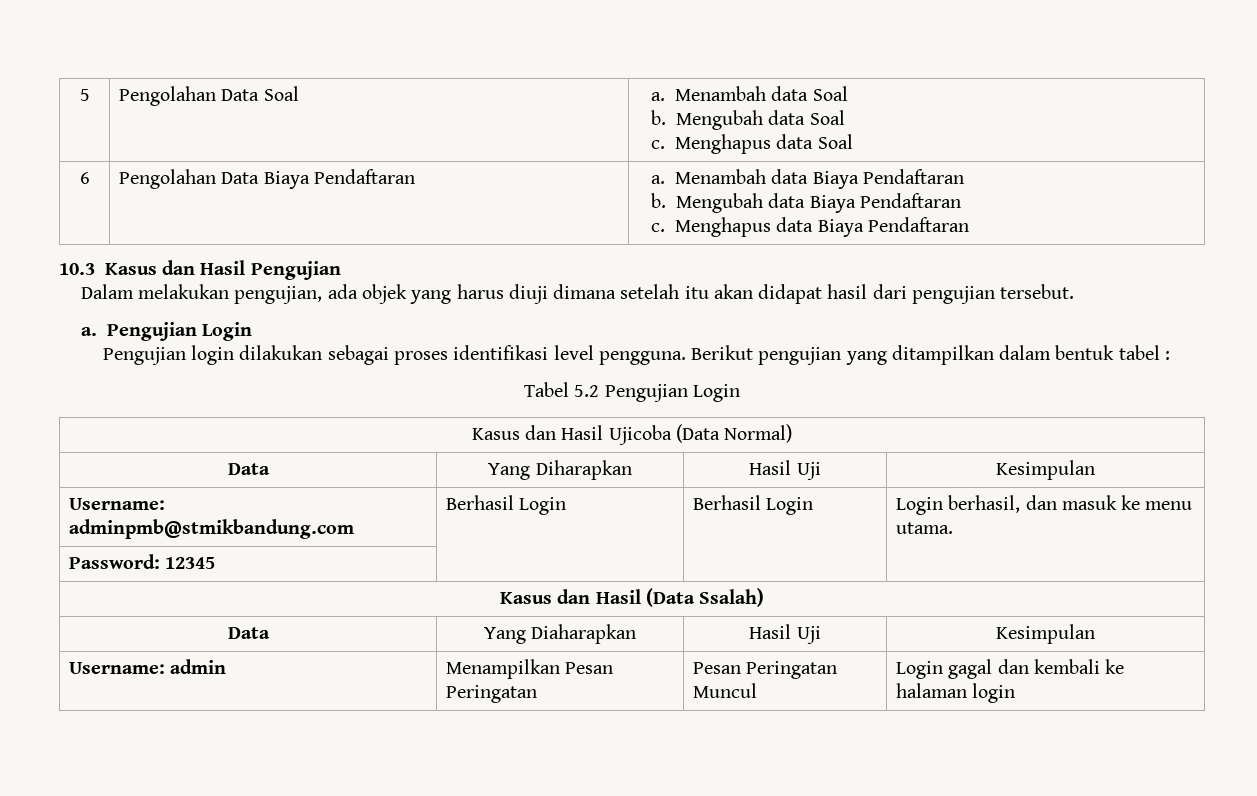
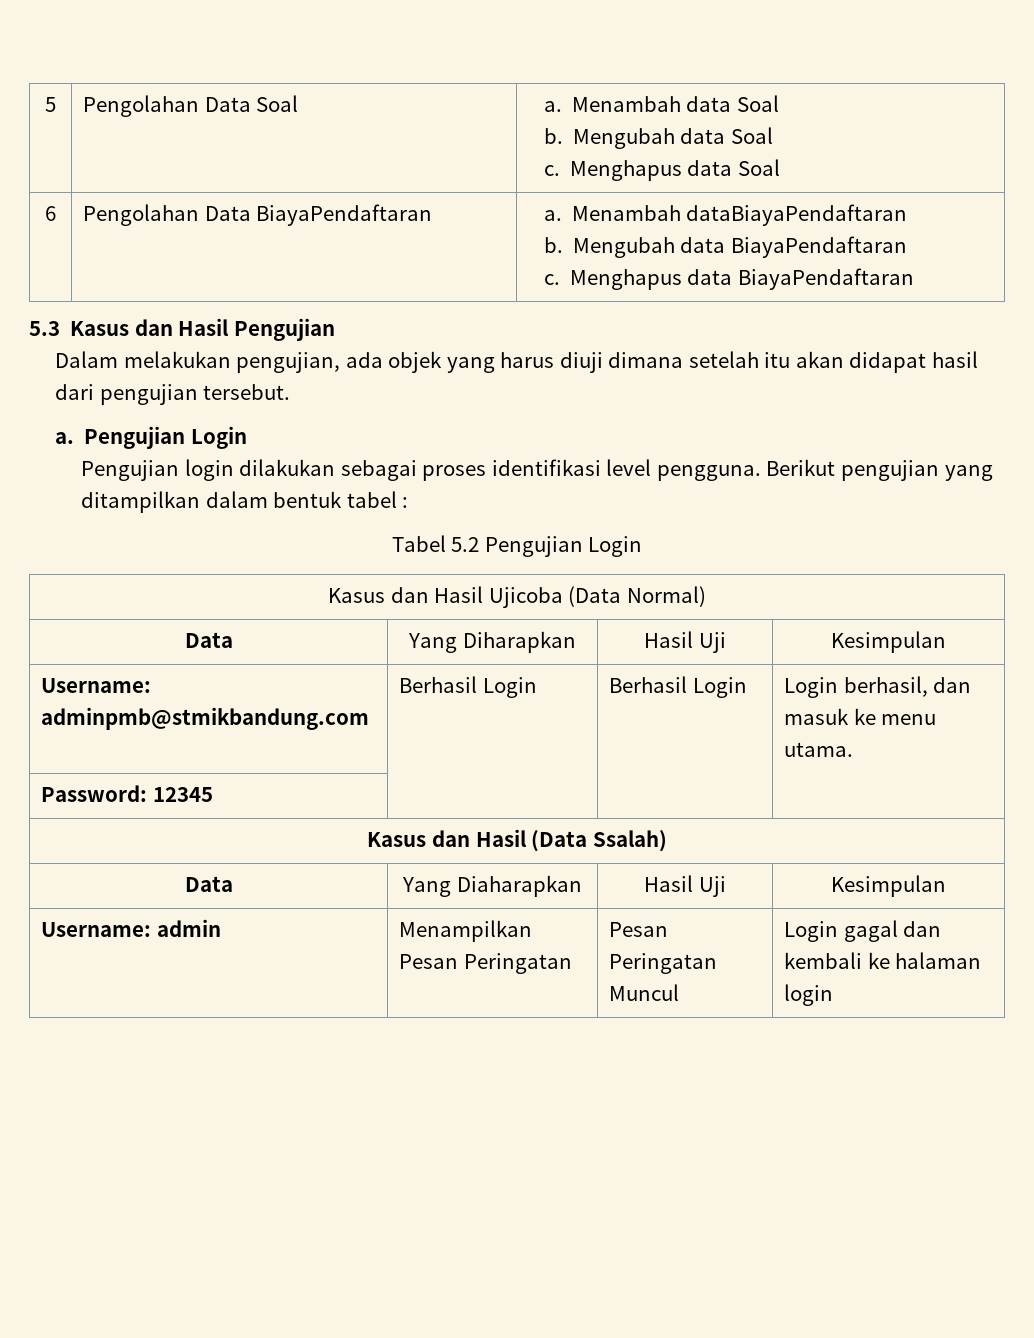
[263,169,415,189] [651,169,964,189] [651,193,961,213] [651,217,969,237] [59,263,95,275] Biaya Pendaftaran | a. Menambah data Biaya Pendaftaran // b. Mengubah data Biaya Pendaftaran // c. Menghapus data Biaya Pendaftaran // 10.3 -> [256,204,433,226] [543,204,908,226] [543,236,908,258] [543,268,915,290] [29,321,60,336] BiayaPendaftaran | a. Menambah dataBiayaPendaftaran // b. Mengubah data BiayaPendaftaran // c. Menghapus data BiayaPendaftaran // 5.3

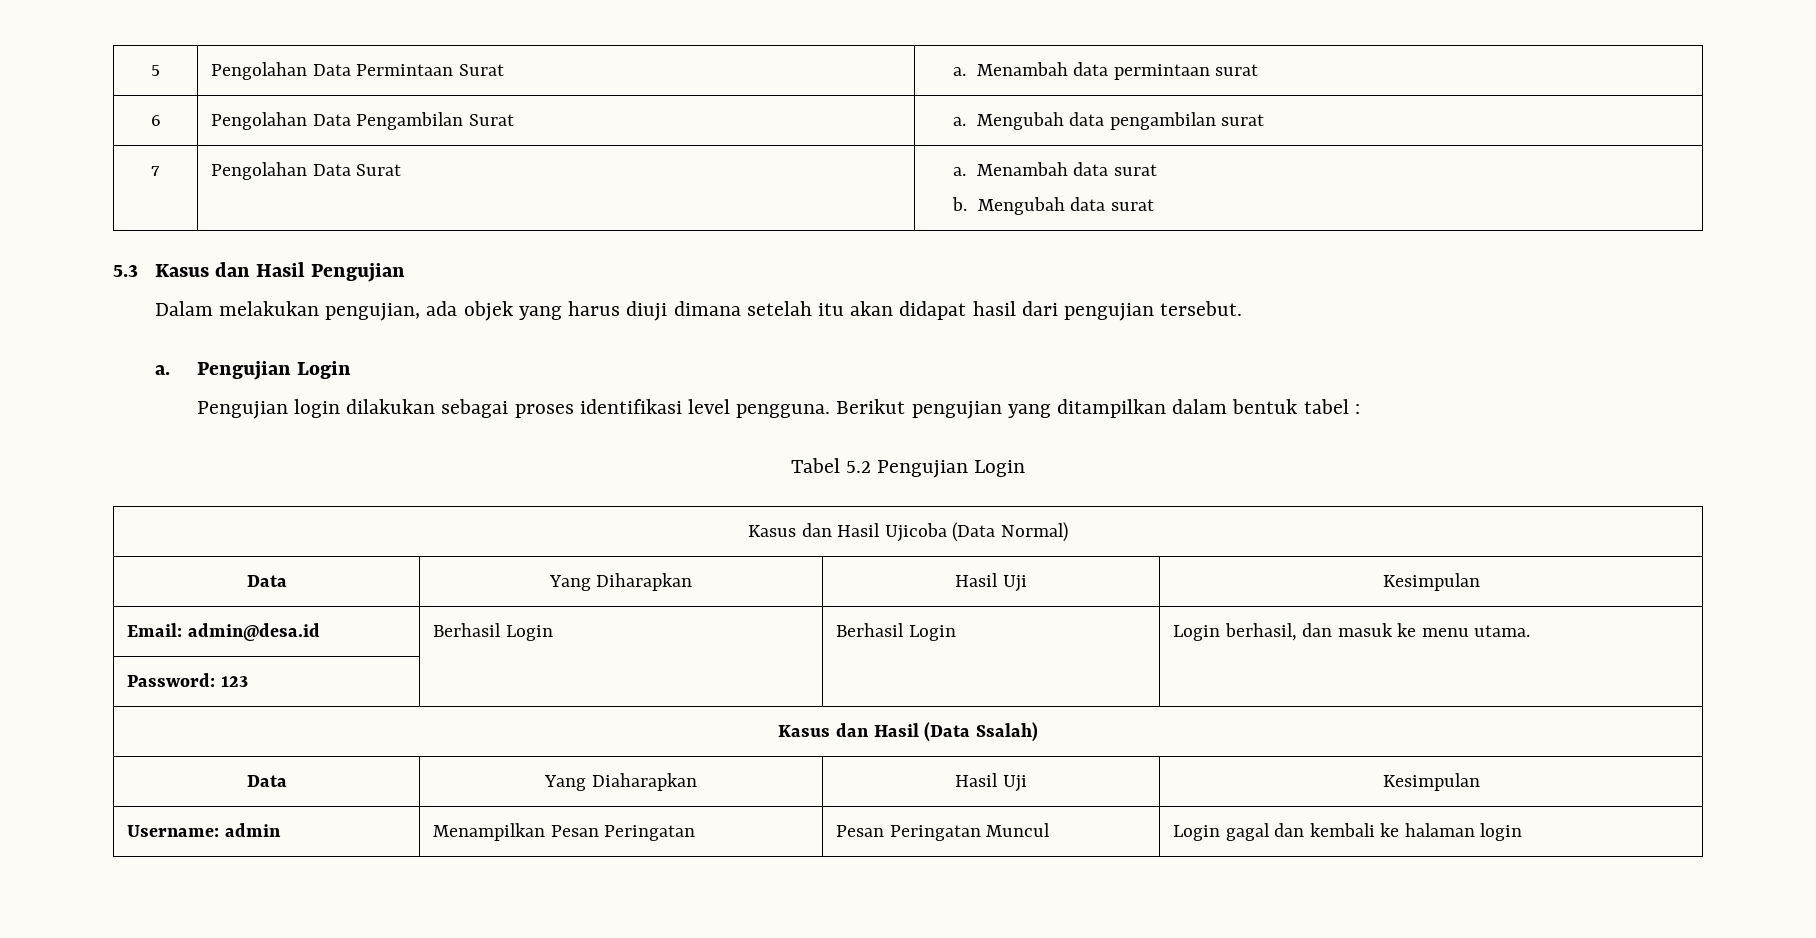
[256,95,299,112] [543,95,780,112] [543,127,774,149] [543,159,781,181] [45,206,56,221] [83,204,433,226] [543,204,908,226] [543,236,908,258] [543,268,915,290] Soal | a. Menambah data Soal // b. Mengubah data Soal // c. Menghapus data Soal // 6 | Pengolahan Data BiayaPendaftaran | a. Menambah dataBiayaPendaftaran // b. Mengubah data BiayaPendaftaran // c. Menghapus data BiayaPendaftaran -> [356,64,504,76] [953,62,1259,80] [150,115,161,126] [211,112,514,130] [953,112,1265,130] [151,166,160,176] [211,162,402,180] [953,162,1157,176] [952,197,1154,215] Permintaan Surat | a. Menambah data permintaan surat // 6 | Pengolahan Data Pengambilan Surat | a. Mengubah data pengambilan surat // 7 | Pengolahan Data Surat | a. Menambah data surat // b. Mengubah data surat
[41,678,152,693] [41,707,370,730] Username: adminpmb@stmikbandung.com -> [127,623,320,641] Email: admin@desa.id
[152,787,213,802] 12345 -> [220,676,248,687] 123

